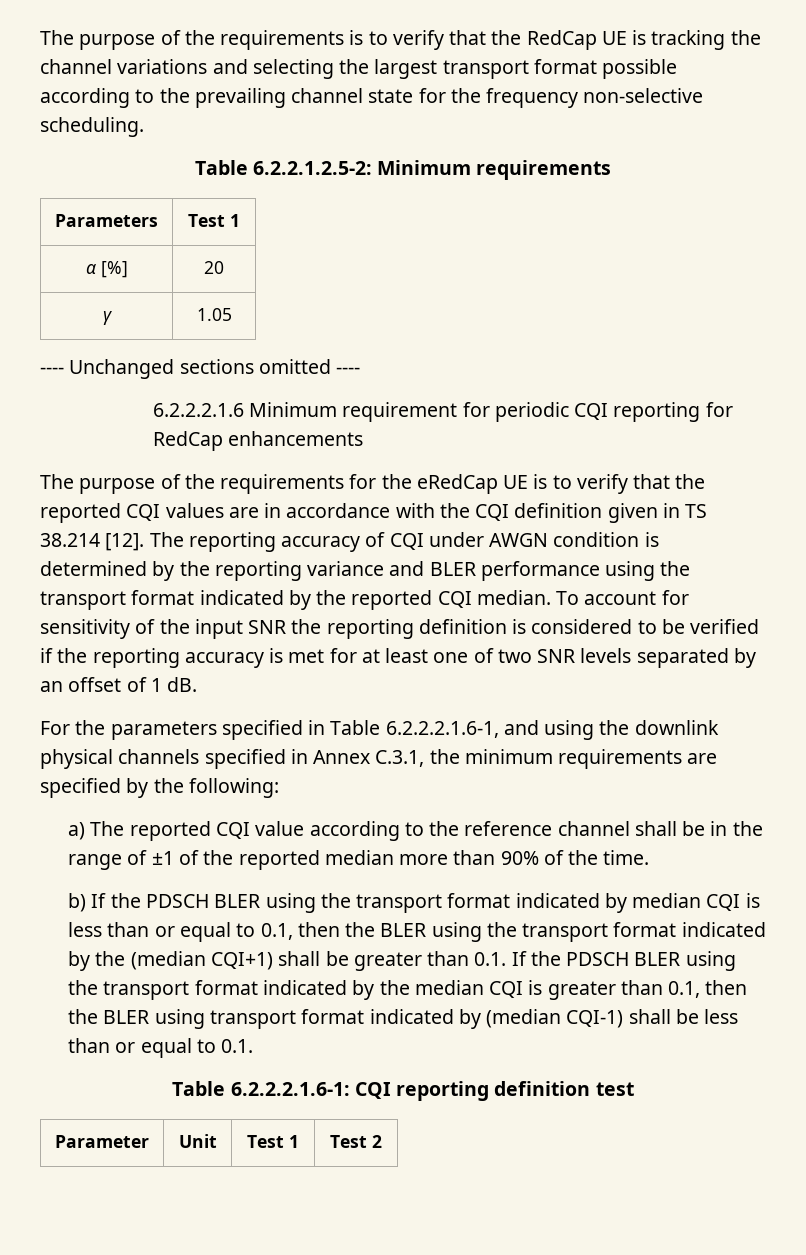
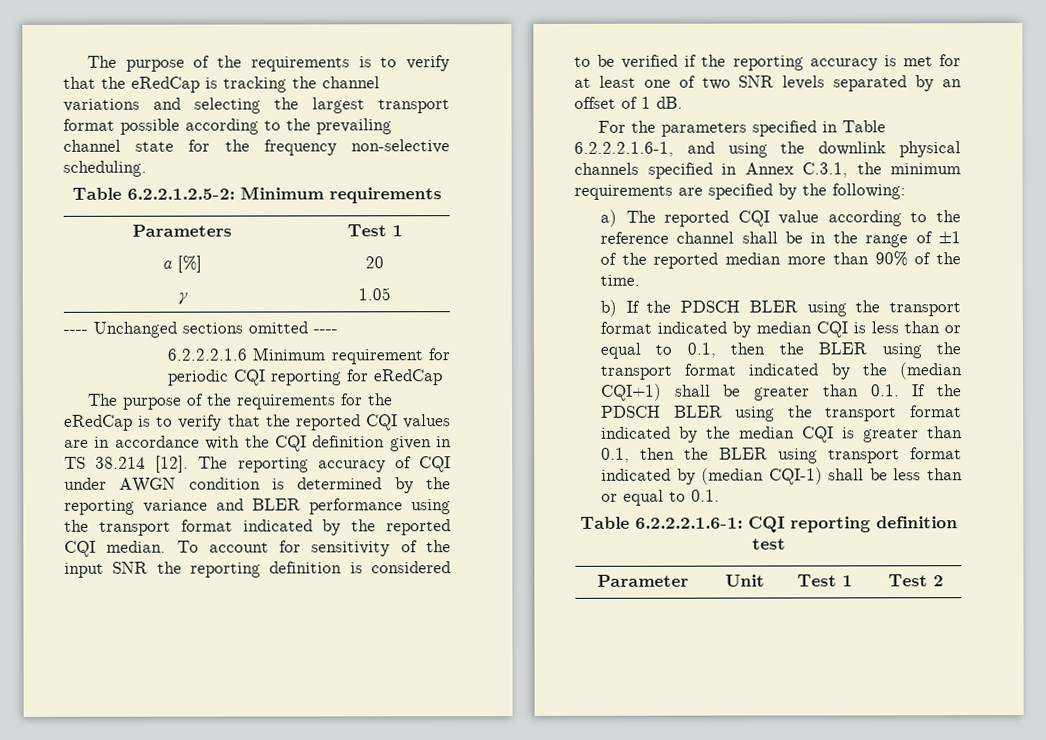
[526,30,627,50] RedCap UE -> [131,76,200,93] eRedCap
[152,431,364,451] RedCap enhancements -> [372,369,443,386] eRedCap
[503,475,529,489] UE -> (133, 422) none

